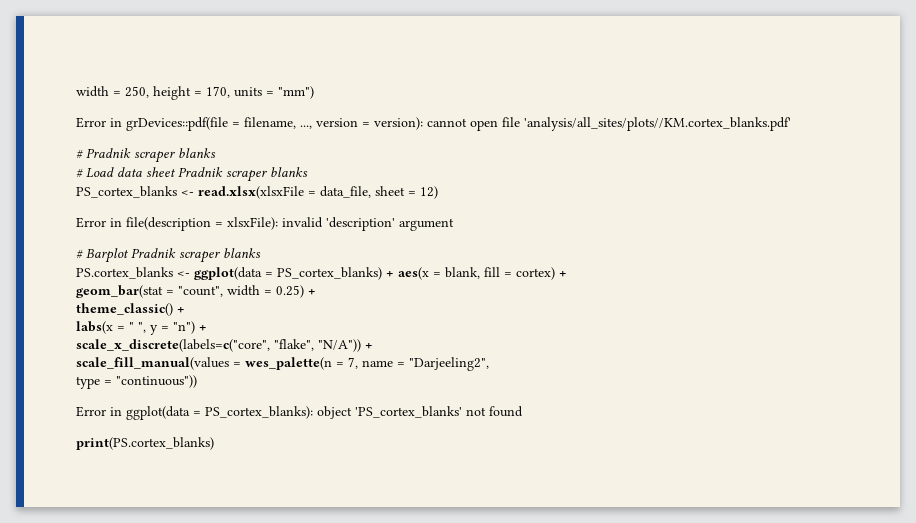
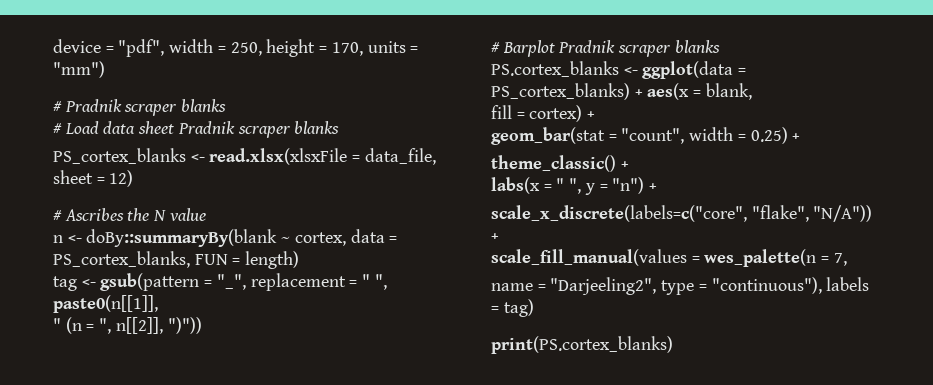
(76, 91) none -> [53,39,165,57] device = "pdf",
[76,117,791,131] // Error in grDevices::pdf(file = filename, ..., version = version): cannot open file 'analysis/all_sites/plots//KM.cortex_blanks.pdf' -> (105, 69) none
[76,217,454,231] Error in file(description = xlsxFile): invalid 'description' argument -> [53,208,206,221] [53,229,398,247] [53,251,300,269] [53,273,387,291] [53,295,158,313] [53,317,202,334] # Ascribes the N value // n <- doBy::summaryBy(blank ~ cortex, data = PS_cortex_blanks, FUN = length) // tag <- gsub(pattern = "_", replacement = " ", paste0(n[[1]], // " (n = ", n[[2]], ")"))
(480, 273) none -> (752, 91) //
(358, 363) none -> (847, 259) //
(489, 364) // -> (657, 286) none
[116,375,197,388] [76,406,523,420] "continuous")) // Error in ggplot(data = PS_cortex_blanks): object 'PS_cortex_blanks' not found -> [711,277,870,294] [491,299,534,317] "continuous"), labels = tag)

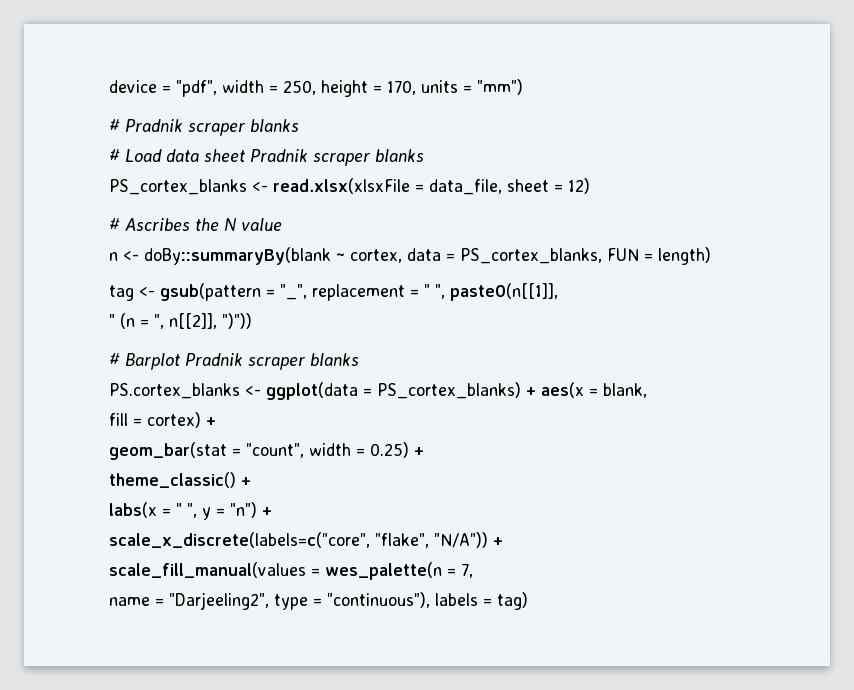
[491,336,673,354] // print(PS.cortex_blanks) -> (528, 601) none

